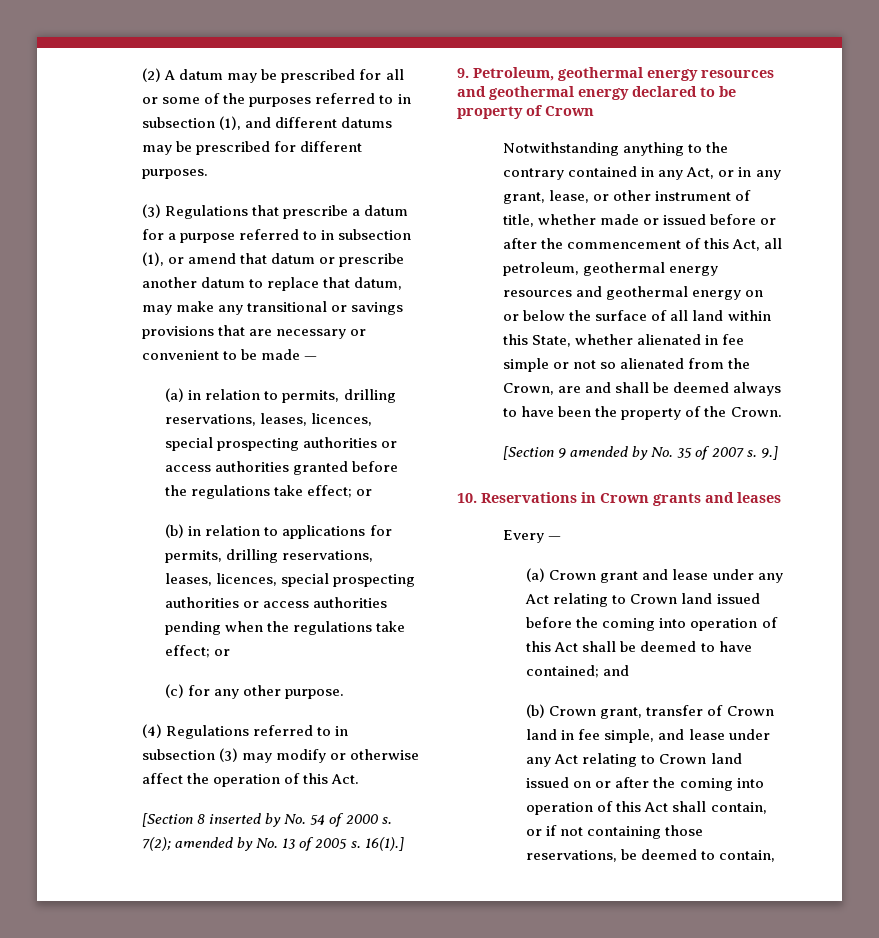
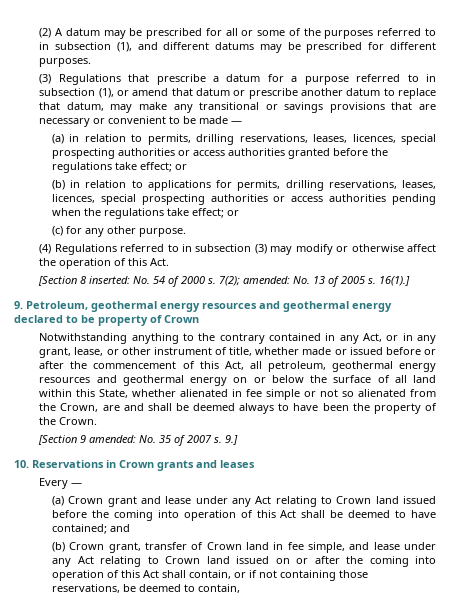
[209,813,282,827] inserted by -> [89,276,131,284] inserted:
[175,837,254,851] amended by -> [243,276,291,284] amended:
[570,446,649,460] amended by -> [89,435,137,443] amended:

